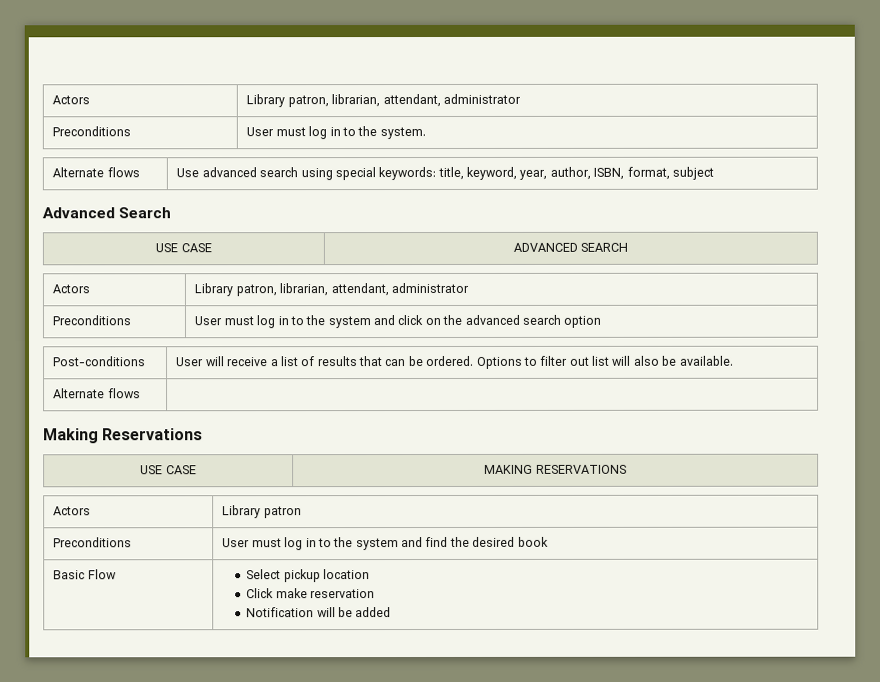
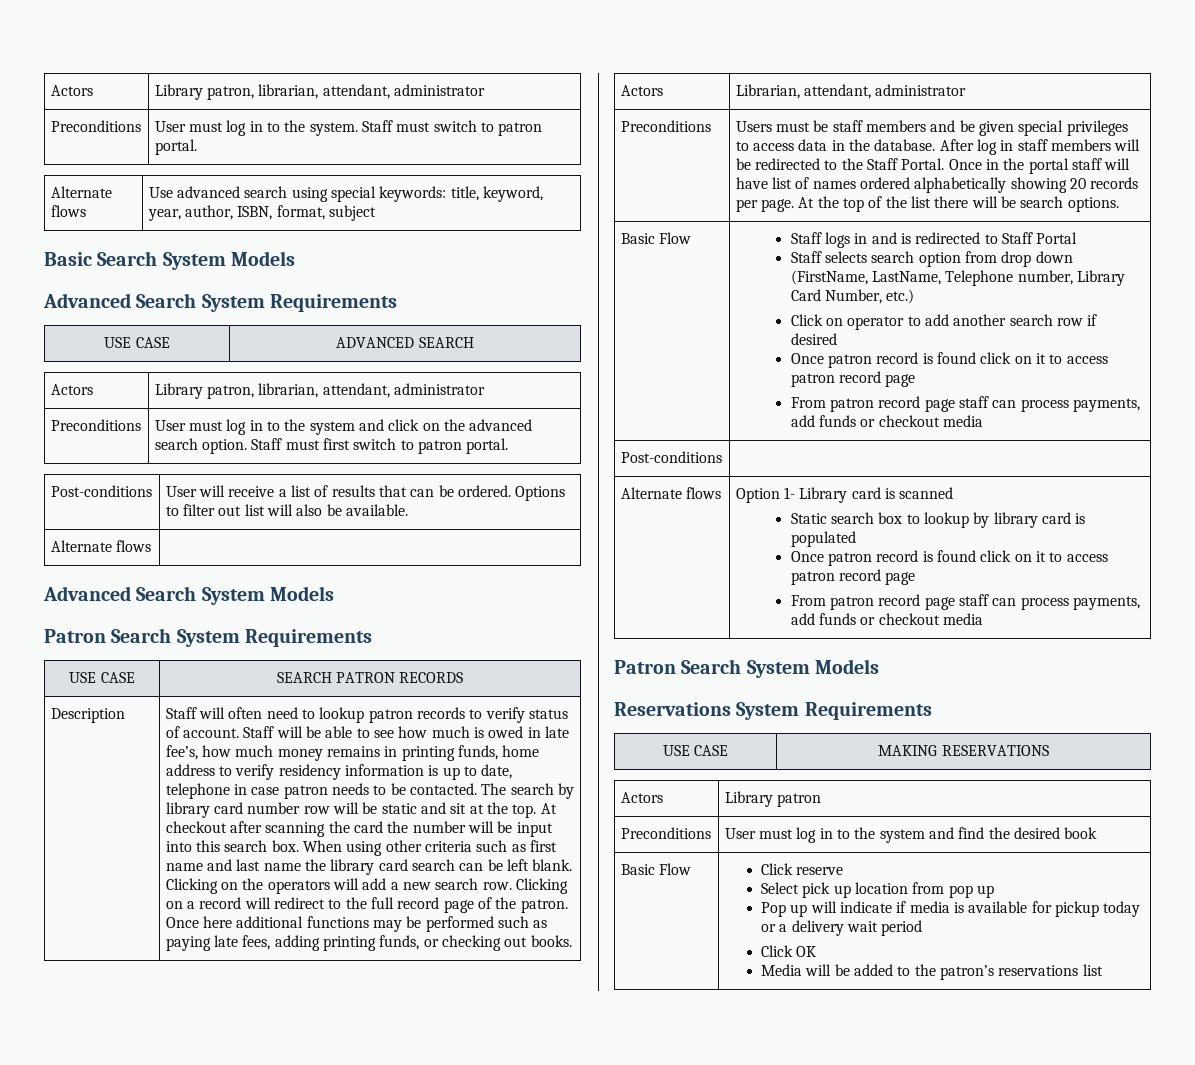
(426, 133) none -> [361,120,543,136] [154,139,197,155] Staff must switch to patron portal.
[42,207,172,219] // Advanced Search -> [44,251,296,270] [43,293,398,312] // Basic Search System Models // Advanced Search System Requirements
[563,315,602,328] option -> [202,438,509,454] option. Staff must first switch to patron portal.
[43,428,99,444] Making -> [43,586,335,605] [44,628,373,647] [69,672,135,683] [276,672,464,683] [50,708,125,723] [165,707,568,723] [165,726,569,738] [165,745,540,761] [165,764,513,780] [165,783,574,799] [165,802,557,818] [165,821,553,837] [165,840,557,856] [165,859,573,875] [165,878,568,894] [165,897,568,913] [165,916,548,932] [165,935,572,951] [620,85,663,96] [735,84,967,99] [620,120,711,132] [735,120,1128,136] [735,139,1141,155] [735,158,1131,174] [735,177,1139,193] [735,196,1119,212] [620,232,692,244] [790,232,1078,248] [790,251,1073,267] [790,270,1126,286] [790,289,915,304] [790,314,1098,330] [790,333,837,345] [790,352,1108,368] [790,371,916,387] [790,396,1141,412] [790,415,984,427] [620,451,722,463] [620,487,722,499] [735,487,954,503] [790,512,1086,528] [790,531,856,547] [790,550,1108,566] [790,569,916,585] [790,594,1141,610] [790,613,984,625] [614,659,880,678] Advanced Search System Models // Patron Search System Requirements // USE CASE | SEARCH PATRON RECORDS // Description | Staff will often need to lookup patron records to verify status of account. Staff will be able to see how much is owed in late fee’s, how much money remains in printing funds, home address to verify residency information is up to date, telephone in case patron needs to be contacted. The search by library card number row will be static and sit at the top. At checkout after scanning the card the number will be input into this search box. When using other criteria such as first name and last name the library card search can be left blank. Clicking on the operators will add a new search row. Clicking on a record will redirect to the full record page of the patron. Once here additional functions may be performed such as paying late fees, adding printing funds, or checking out books. // Actors | Librarian, attendant, administrator // Preconditions | Users must be staff members and be given special privileges to access data in the database. After log in staff members will be redirected to the Staff Portal. Once in the portal staff will have list of names ordered alphabetically showing 20 records per page. At the top of the list there will be search options. // Basic Flow | Staff logs in and is redirected to Staff Portal // Staff selects search option from drop down (FirstName, LastName, Telephone number, Library Card Number, etc.) // Click on operator to add another search row if desired // Once patron record is found click on it to access patron record page // From patron record page staff can process payments, add funds or checkout media // Post-conditions | // Alternate flows | Option 1- Library card is scanned // Static search box to lookup by library card is populated // Once patron record is found click on it to access patron record page // From patron record page staff can process payments, add funds or checkout media // Patron Search System Models //
(204, 434) none -> [736,702,932,720] System Requirements
[246,569,370,583] [246,588,375,599] [246,607,392,618] Select pickup location // Click make reservation // Notification will be added -> [761,863,844,875] [761,882,994,898] [761,901,1141,917] [761,920,923,936] [761,945,817,957] [761,964,1103,980] Click reserve // Select pick up location from pop up // Pop up will indicate if media is available for pickup today or a delivery wait period // Click OK // Media will be added to the patron’s reservations list

